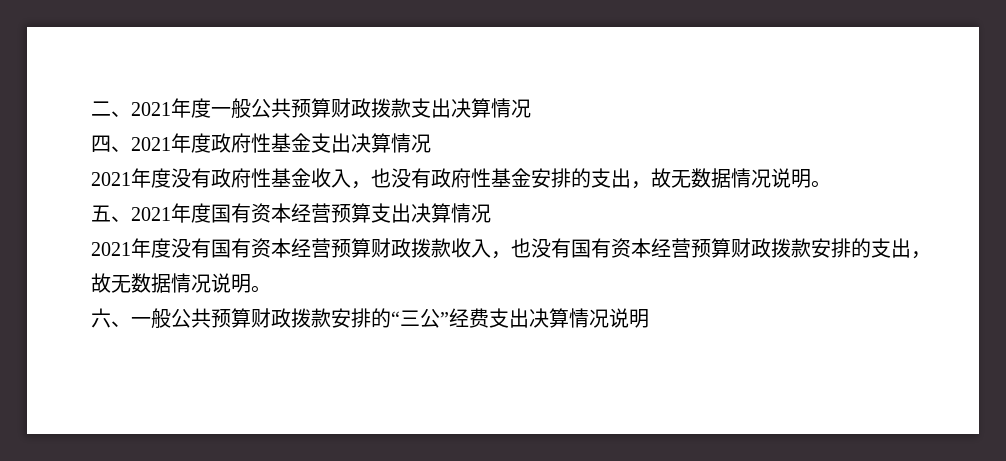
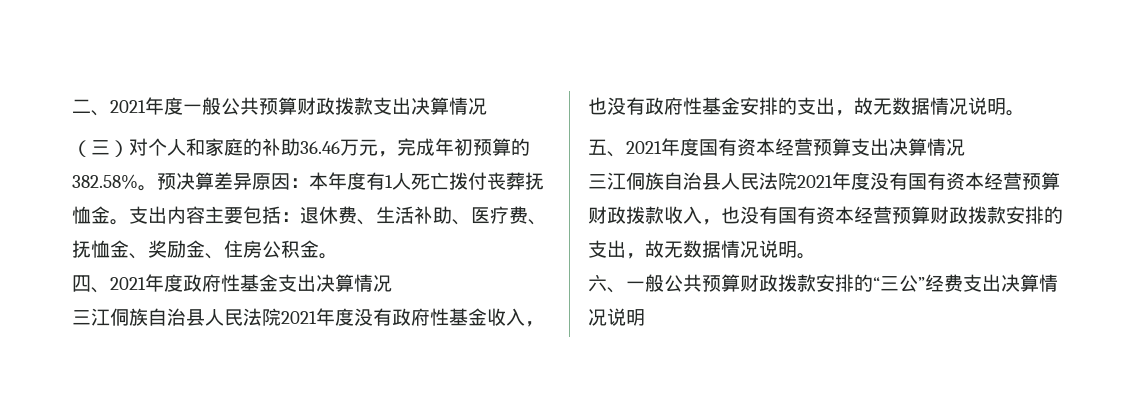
(531, 108) none -> [72,138,530,157] [72,172,544,191] [72,206,547,225] [72,240,338,259] // （三）对个人和家庭的补助36.46万元，完成年初预算的382.58%。预决算差异原因：本年度有1人死亡拨付丧葬抚恤金。支出内容主要包括：退休费、生活补助、医疗费、抚恤金、奖励金、住房公积金。
(431, 143) none -> [72,308,281,326] 三江侗族自治县人民法院
(491, 213) none -> [588,172,797,190] 三江侗族自治县人民法院

